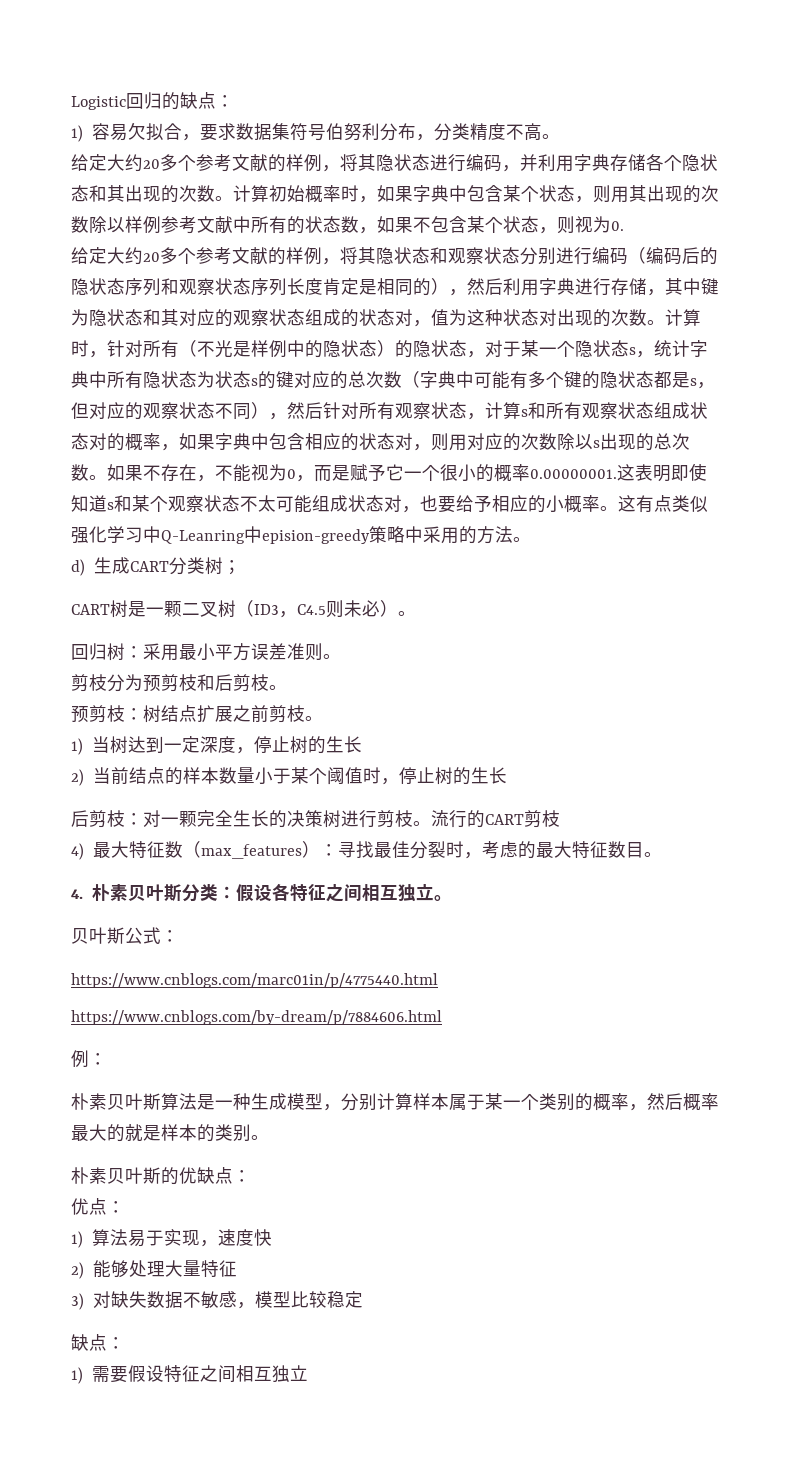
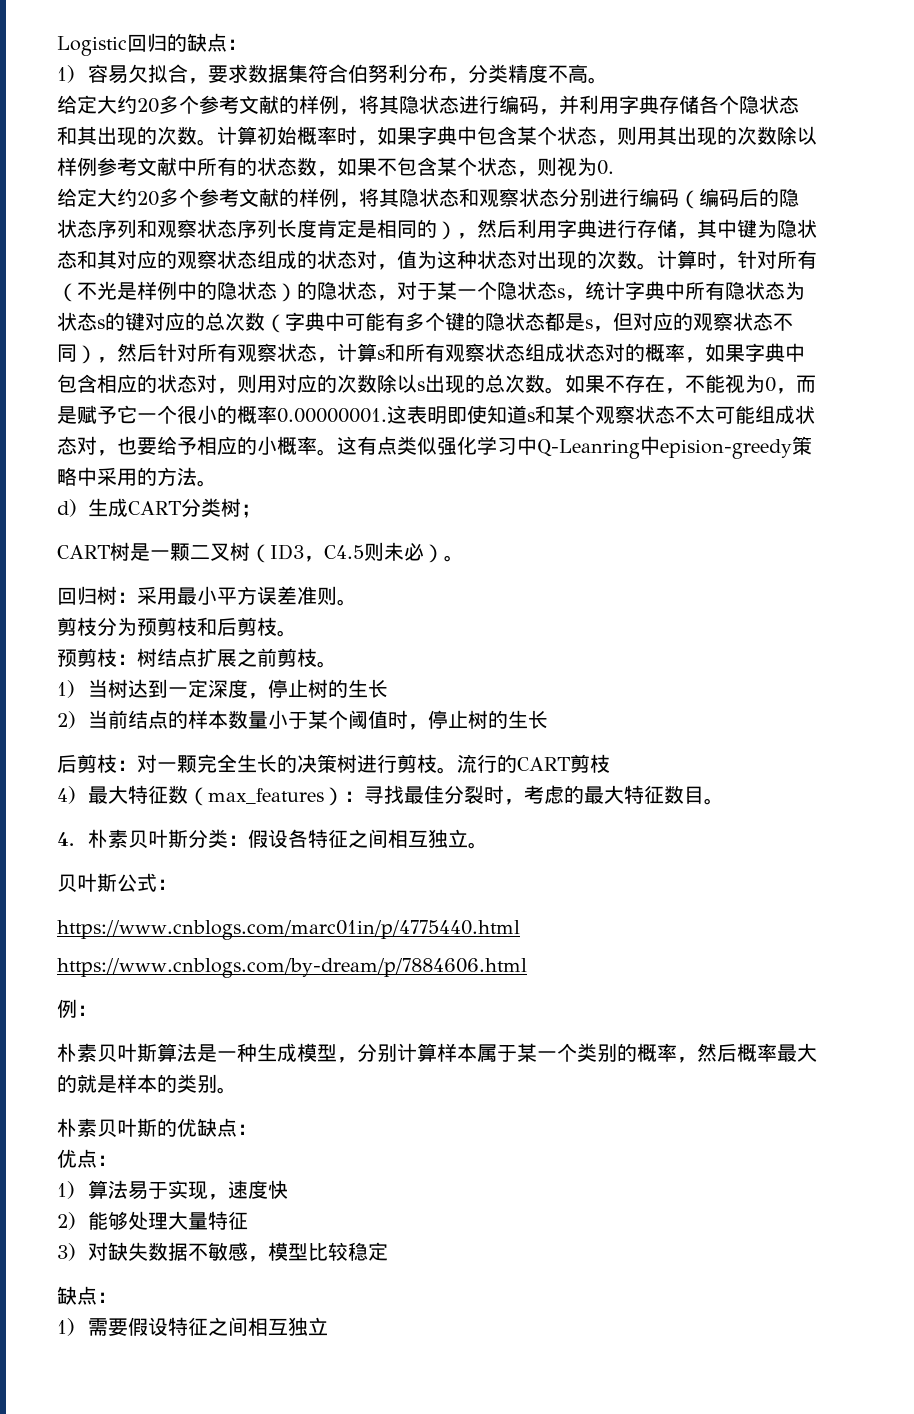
[307,124,326,141] 号 -> [327,64,348,83] 合

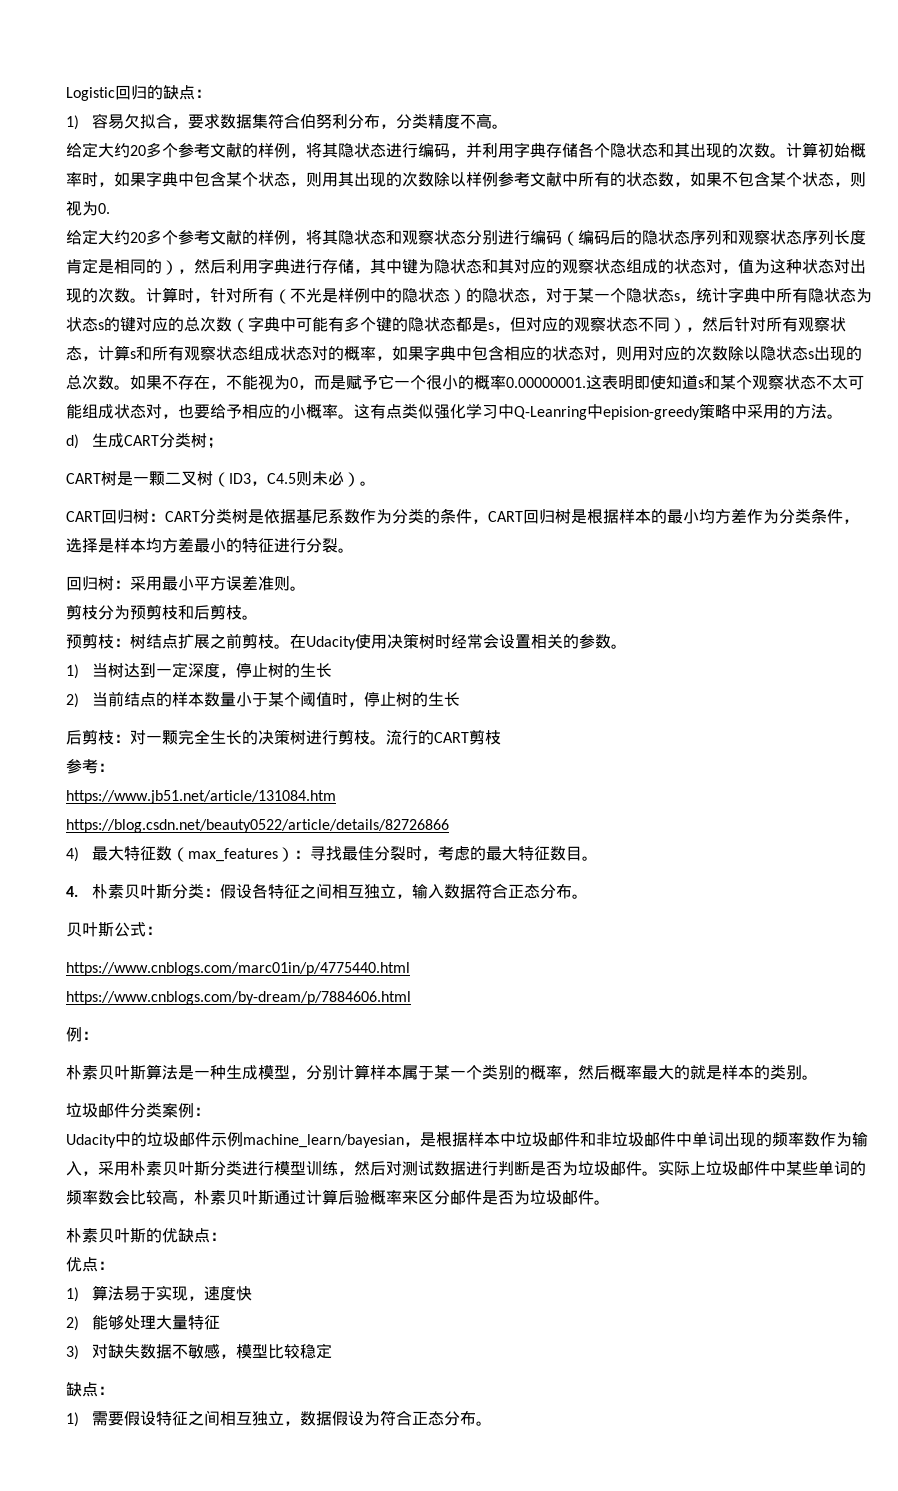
(417, 383) none -> [760,346,808,361] 隐状态
(464, 558) none -> [66,508,859,524] [66,537,354,553] // CART回归树：CART分类树是依据基尼系数作为分类的条件，CART回归树是根据样本的最小均方差作为分类条件，选择是样本均方差最小的特征进行分裂。
(337, 664) none -> [290,633,627,650] 在Udacity使用决策树时经常会设置相关的参数。
(610, 763) none -> [66,759,114,774] [66,790,336,804] [66,819,449,833] // 参考： // https://www.jb51.net/article/131084.htm // https://blog.csdn.net/beauty0522/article/details/82726866
(468, 838) none -> [395,883,572,899] ，输入数据符合正态分布
(237, 1090) none -> [66,1102,210,1118] [66,1131,868,1148] [66,1160,866,1176] [66,1189,610,1205] // 垃圾邮件分类案例： // Udacity中的垃圾邮件示例machine_learn/bayesian，是根据样本中垃圾邮件和非垃圾邮件中单词出现的频率数作为输入，采用朴素贝叶斯分类进行模型训练，然后对测试数据进行判断是否为垃圾邮件。实际上垃圾邮件中某些单词的频率数会比较高，朴素贝叶斯通过计算后验概率来区分邮件是否为垃圾邮件。
(328, 1326) none -> [283,1410,492,1426] ，数据假设为符合正态分布。

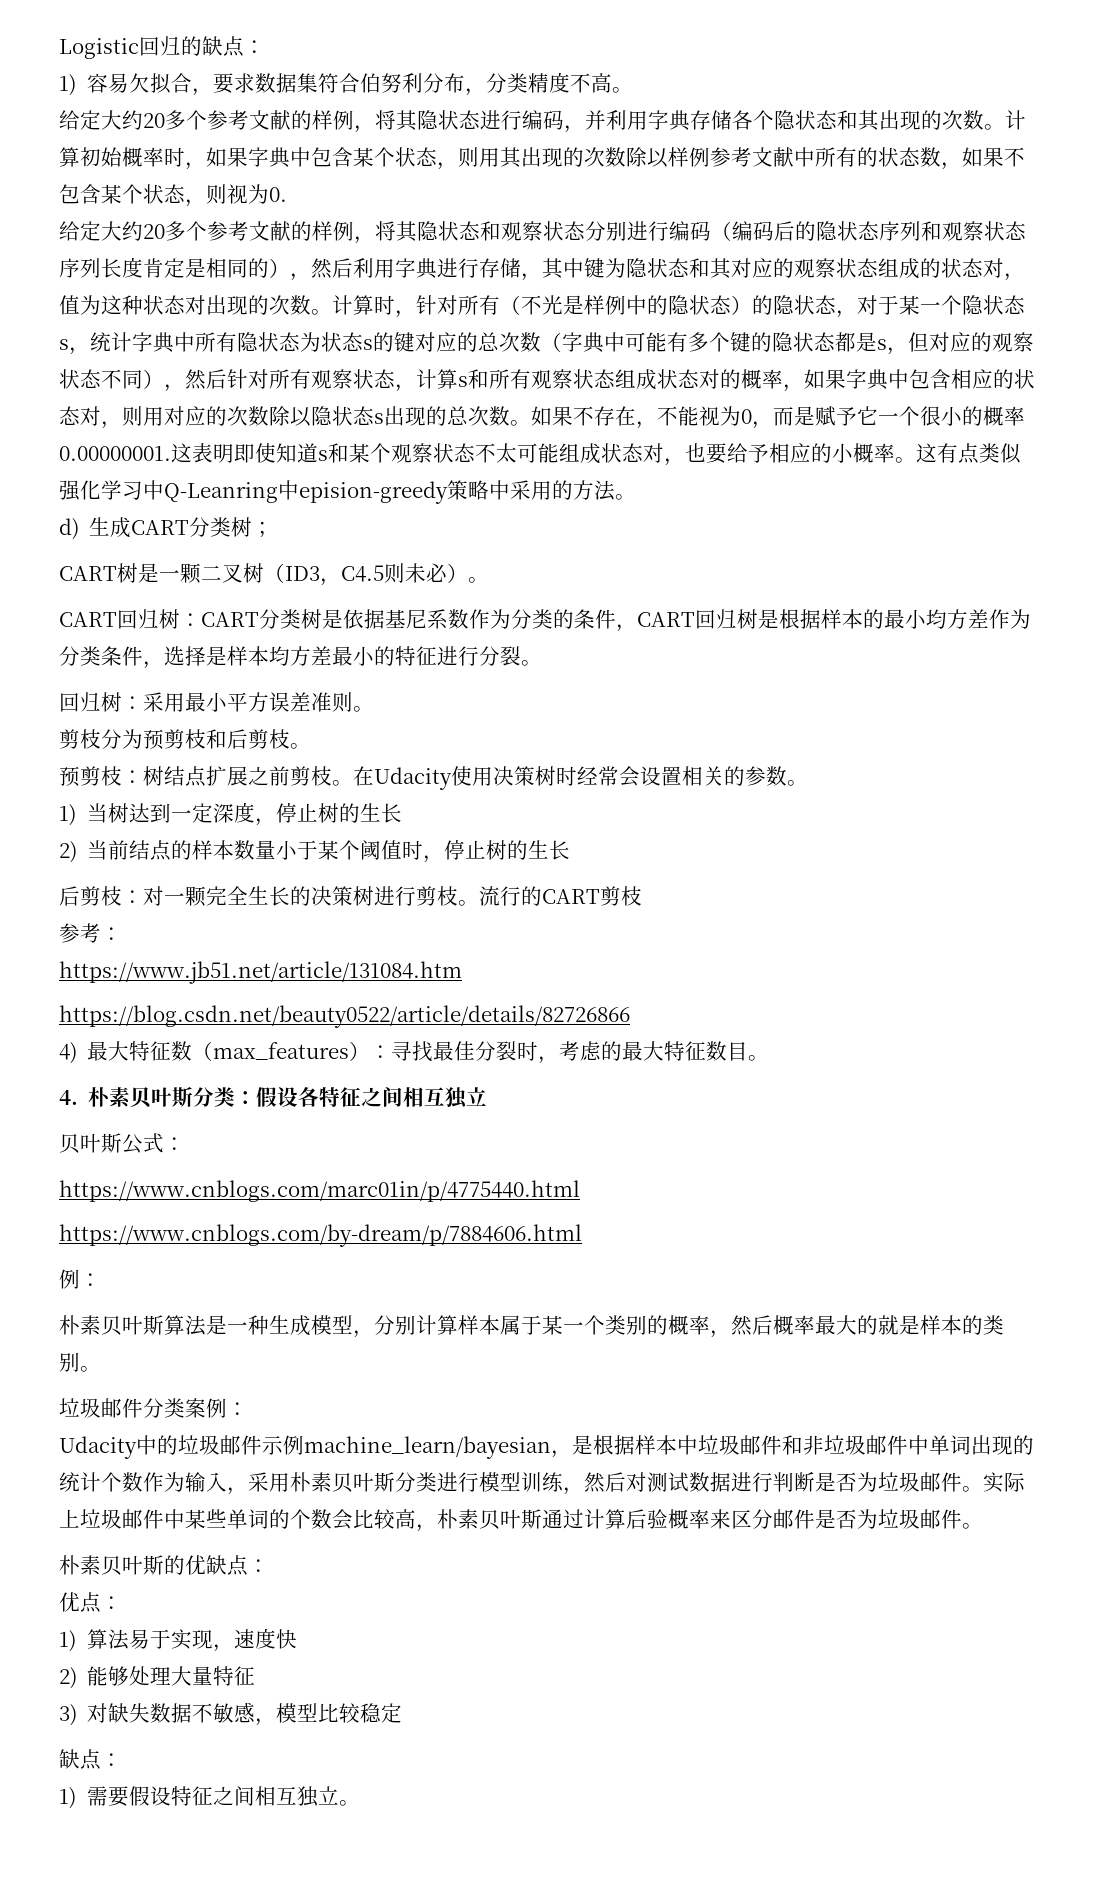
[395,883,588,899] ，输入数据符合正态分布。 -> (488, 1097) none
[772,1132,804,1147] 频率 -> [59,1472,122,1492] 统计个
[66,1190,98,1205] 频率 -> [290,1509,311,1529] 个
[283,1410,476,1426] ，数据假设为符合正态分布 -> (340, 1795) none

